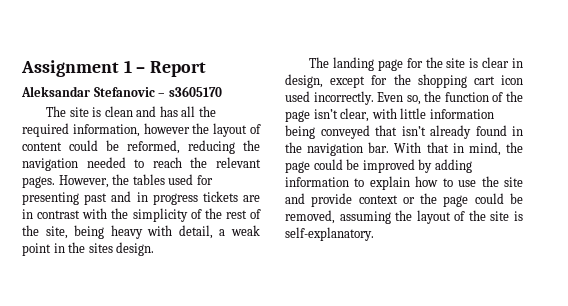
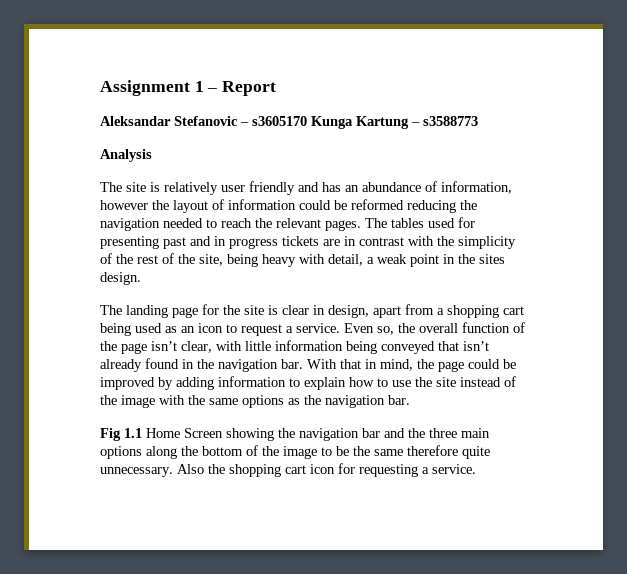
[46,106,216,117] [22,123,69,137] // The site is clean and has all the required -> [311,116,478,129] [100,149,152,162] [100,181,437,195] Kunga Kartung – s3588773 // Analysis // The site is relatively user friendly and has an abundance of
[22,140,180,154] content could be reformed, -> [228,199,404,210] information could be reformed
[58,174,130,188] However, the -> [365,218,387,228] The
[330,74,523,88] [285,91,374,105] except for the shopping cart icon used incorrectly. -> [373,304,524,318] [100,323,340,336] apart from a shopping cart being used as an icon to request a service.
(442, 96) none -> [419,323,458,333] overall
[285,193,523,207] [285,210,523,224] [285,227,374,241] and provide context or the page could be removed, assuming the layout of the site is self-explanatory. -> [460,376,516,387] [100,395,410,408] [100,428,490,441] [100,445,490,459] [100,463,476,477] instead of the image with the same options as the navigation bar. // Fig 1.1 Home Screen showing the navigation bar and the three main options along the bottom of the image to be the same therefore quite unnecessary. Also the shopping cart icon for requesting a service.

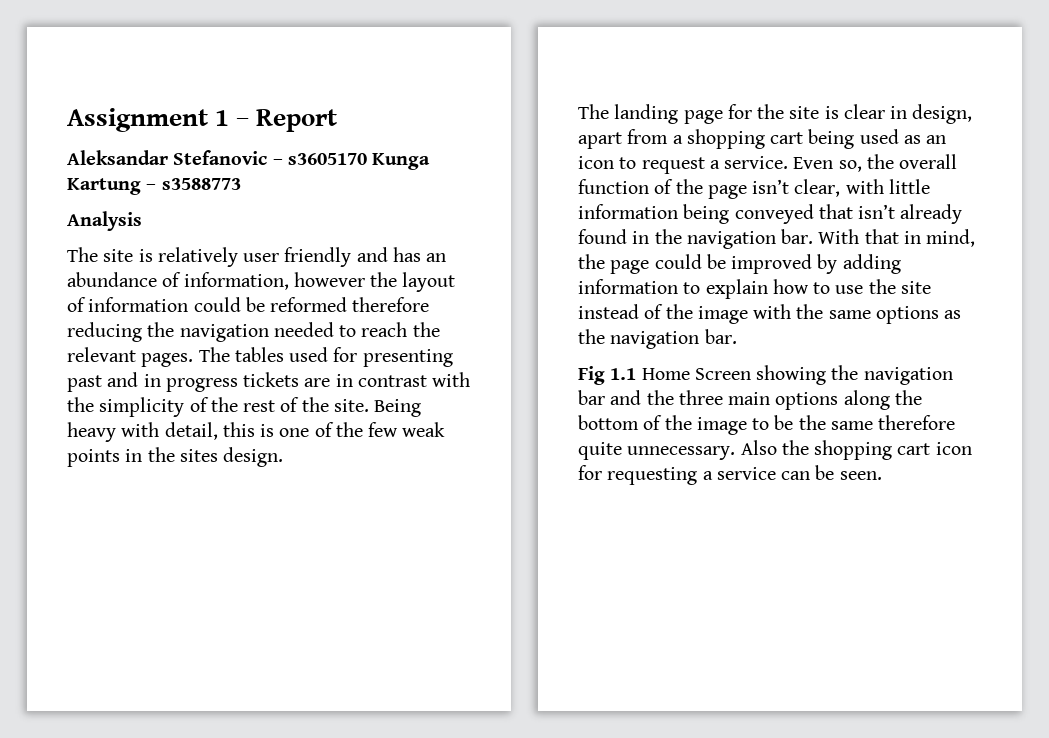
(404, 204) none -> [352,297,430,312] therefore
[199,254,258,267] site, being -> [333,399,422,417] site. Being
[367,254,439,267] a weak point -> [222,422,446,437] [67,449,120,467] this is one of the few weak points
[432,464,476,474] service. -> [716,465,882,480] service can be seen.

